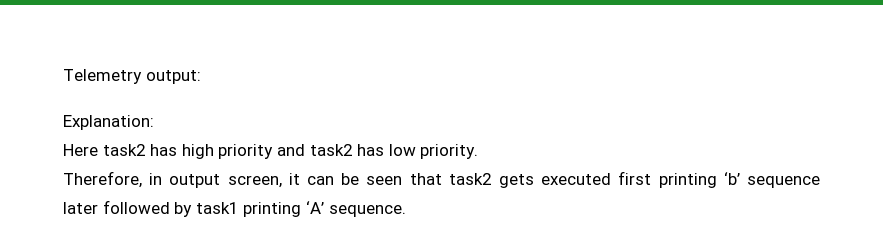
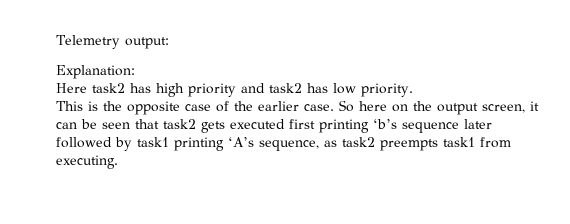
[63,171,163,188] Therefore, in -> [56,100,432,115] This is the opposite case of the earlier case. So here on the
[723,172,740,185] ‘b’ -> [373,119,397,129] ‘b’s
[305,201,406,217] ‘A’ sequence. -> [228,137,511,151] [56,155,118,169] ‘A’s sequence, as task2 preempts task1 from executing.

